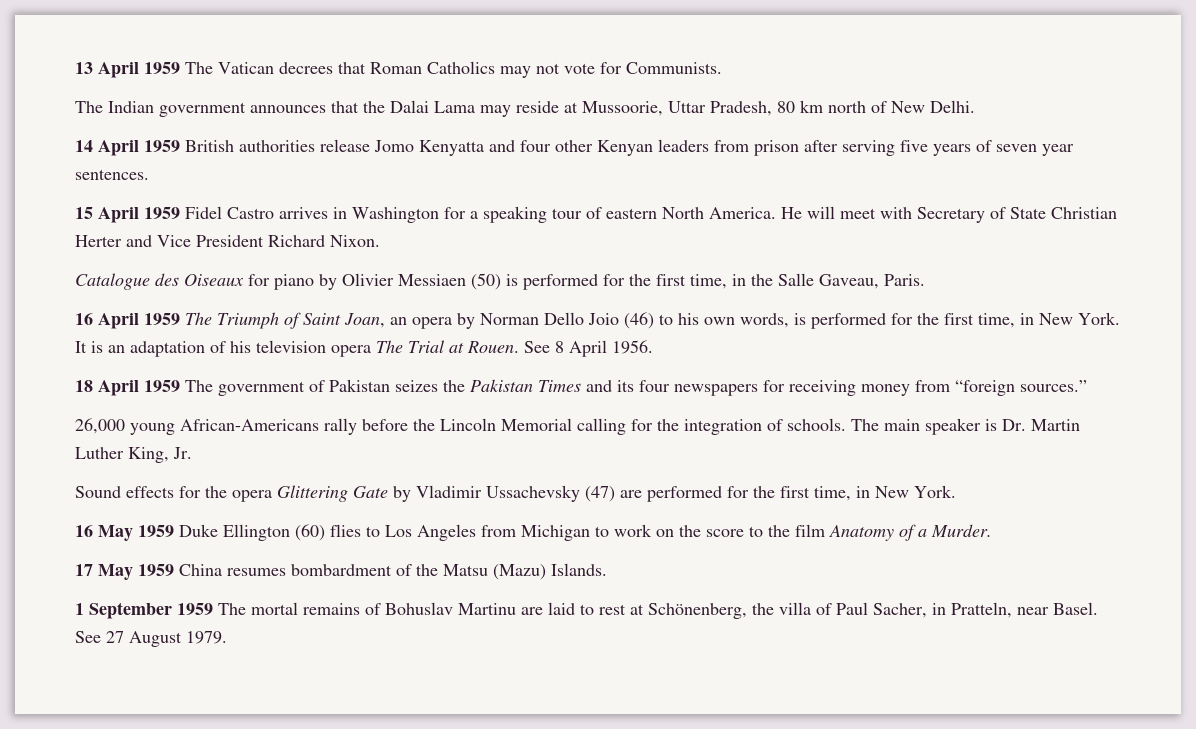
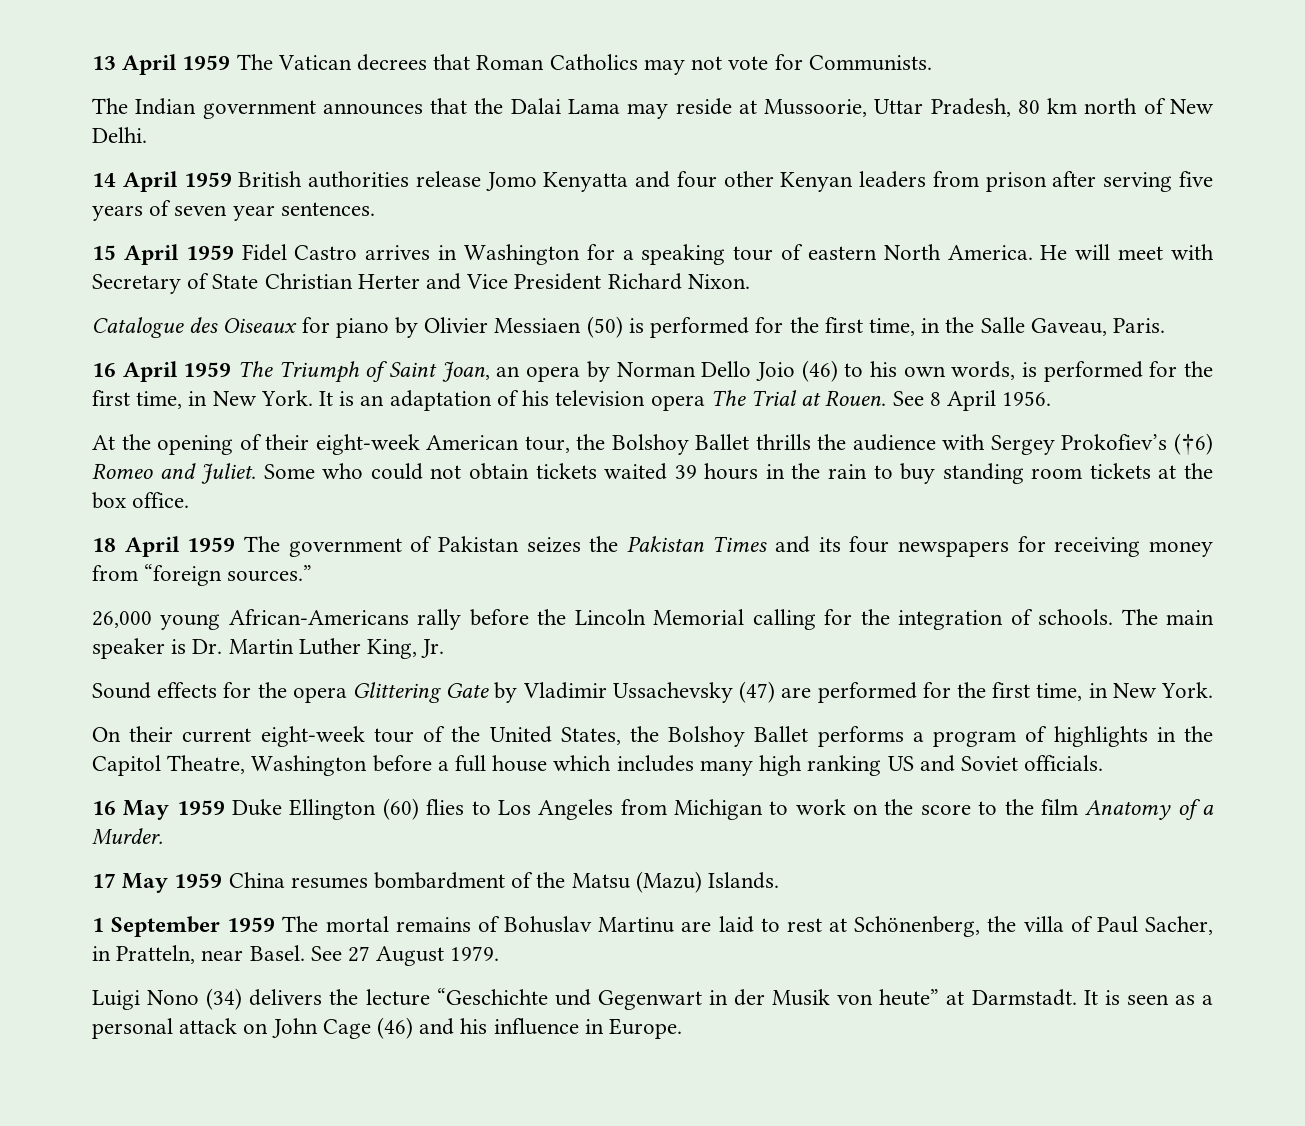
(653, 347) none -> [92,433,1213,455] [92,463,1213,484] [92,492,190,509] // At the opening of their eight-week American tour, the Bolshoy Ballet thrills the audience with Sergey Prokofiev’s (†6) Romeo and Juliet. Some who could not obtain tickets waited 39 hours in the rain to buy standing room tickets at the box office.
(956, 491) none -> [92,726,1213,747] [92,755,1104,776] // On their current eight-week tour of the United States, the Bolshoy Ballet performs a program of highlights in the Capitol Theatre, Washington before a full house which includes many high ranking US and Soviet officials.
(227, 637) none -> [92,988,1213,1010] [92,1017,683,1039] // Luigi Nono (34) delivers the lecture “Geschichte und Gegenwart in der Musik von heute” at Darmstadt. It is seen as a personal attack on John Cage (46) and his influence in Europe.

